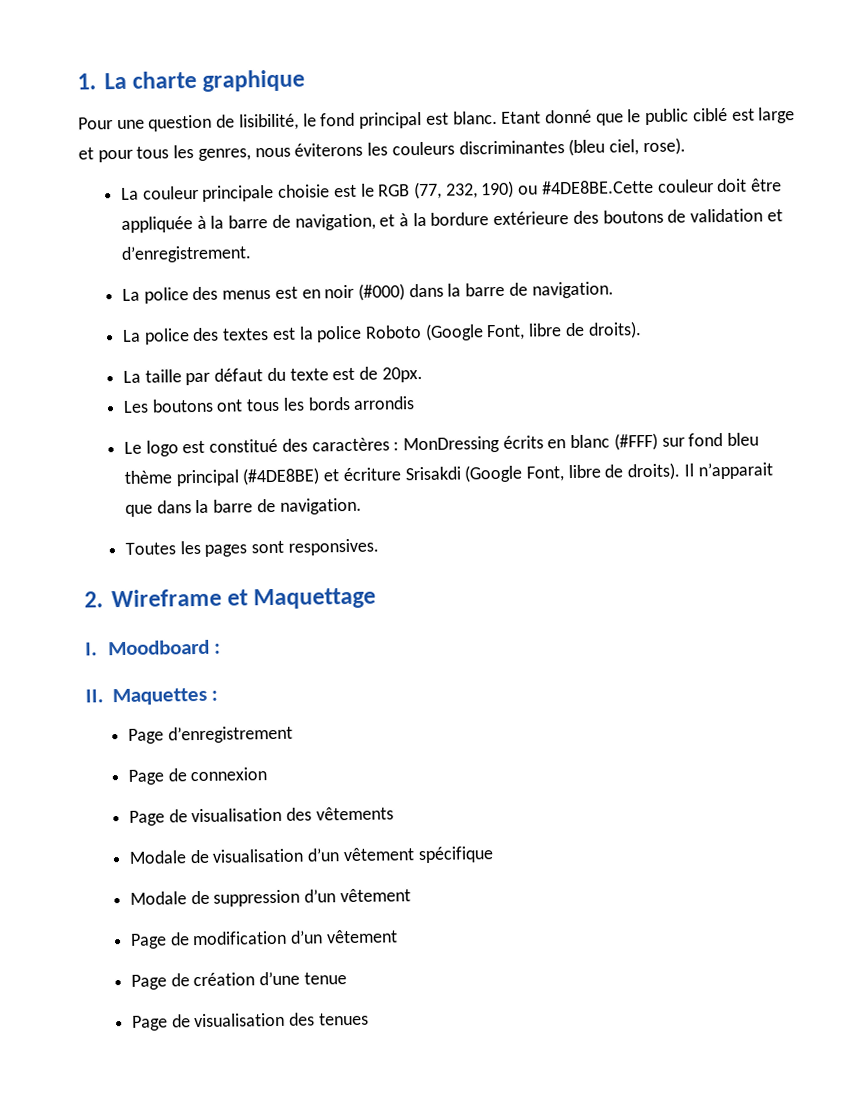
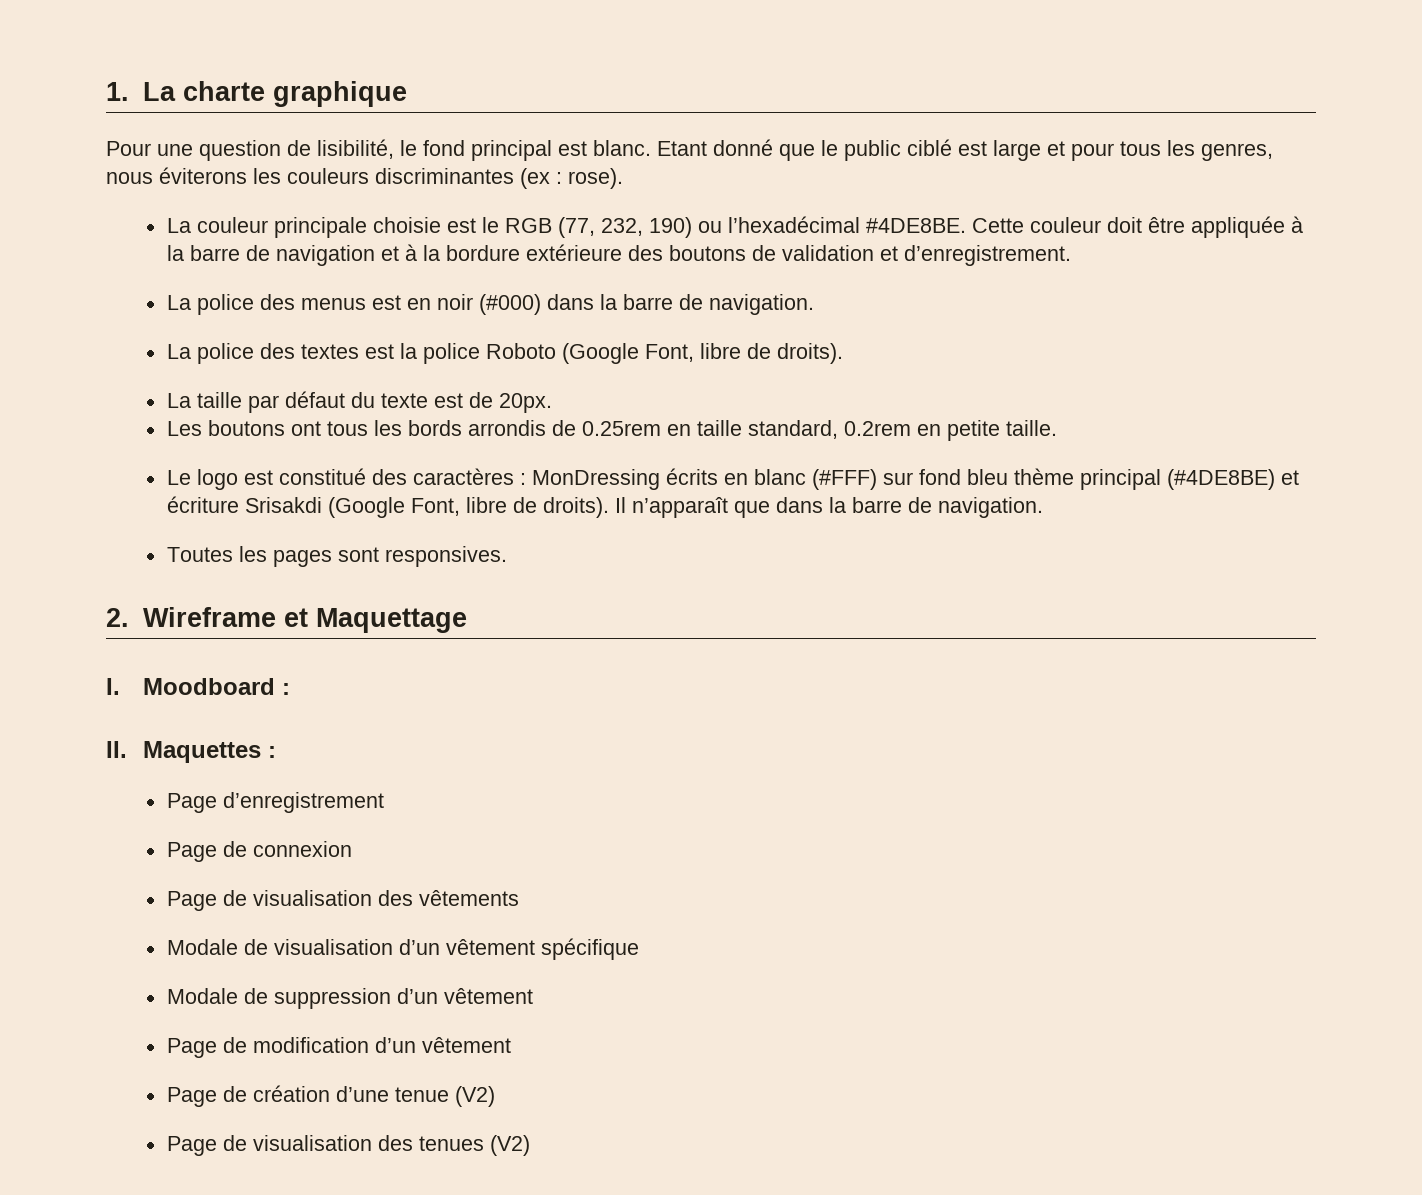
[568,138,639,157] (bleu ciel, -> [520,168,562,189] (ex :
[541,179,654,195] #4DE8BE.Cette -> [727,216,1024,233] l’hexadécimal #4DE8BE. Cette
[294,213,376,231] navigation, -> [275,245,375,266] navigation
(416, 403) none -> [551,420,1057,441] de 0.25rem en taille standard, 0.2rem en petite taille.
[697,462,773,480] n’apparait -> [631,497,728,518] n’apparaît
(347, 978) none -> [454,1086,495,1107] (V2)
(369, 1019) none -> [489,1135,530,1156] (V2)

